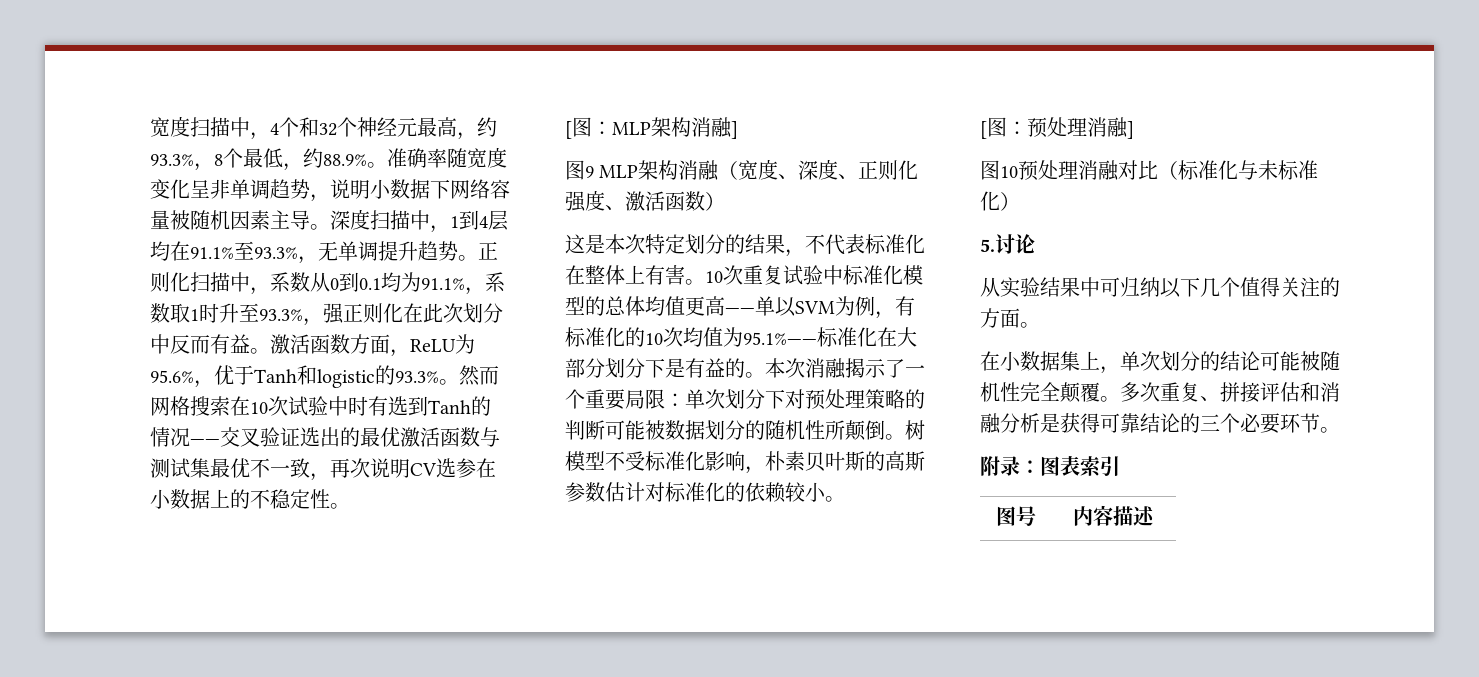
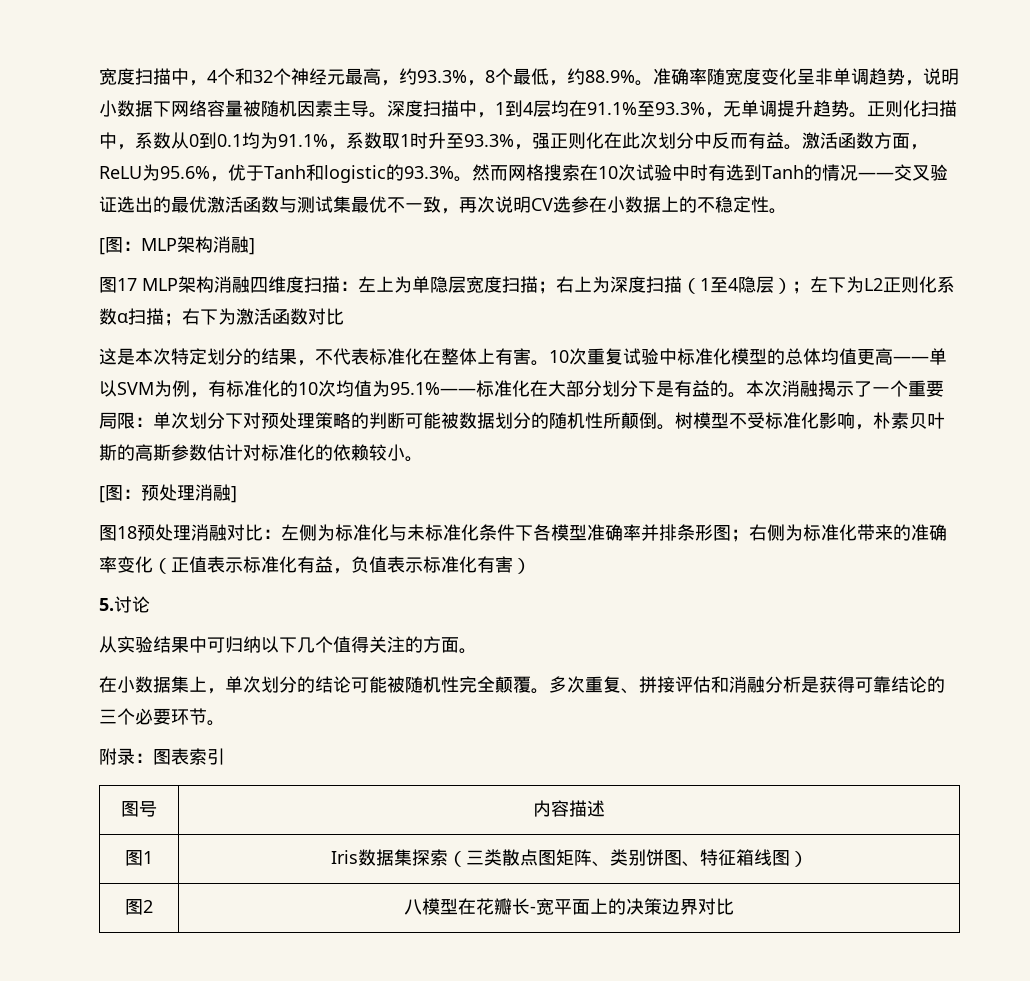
[585,159,919,181] [565,190,725,212] 9 MLP架构消融（宽度、深度、正则化强度、激活函数） -> [117,276,955,294] [99,308,344,326] 17 MLP架构消融四维度扫描：左上为单隐层宽度扫描；右上为深度扫描（1至4隐层）；左下为L2正则化系数α扫描；右下为激活函数对比
[1000,166,1018,178] 10 -> [117,526,137,539] 18
[1158,161,1178,180] （ -> [263,524,335,541] ：左侧为
(1000, 201) none -> [479,524,947,542] [99,556,513,574] 条件下各模型准确率并排条形图；右侧为标准化带来的准确率变化（正值表示标准化有益，负值表示标准化有害
(1155, 516) none -> [125,850,153,866] [330,849,808,867] [125,899,153,915] [404,898,734,915] // 图1 | Iris数据集探索（三类散点图矩阵、类别饼图、特征箱线图） // 图2 | 八模型在花瓣长-宽平面上的决策边界对比

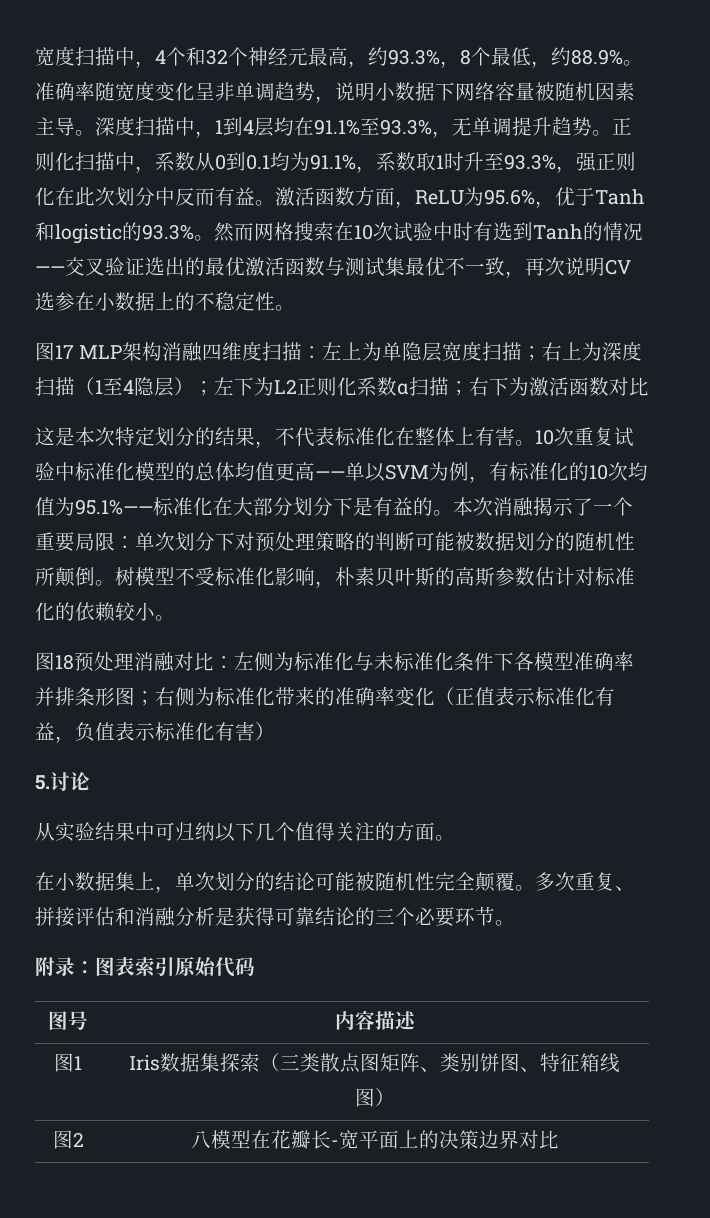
[99,236,255,255] // [图：MLP架构消融] -> (295, 308) none
[99,484,237,503] // [图：预处理消融] -> (175, 618) none
(225, 756) none -> [175,957,255,977] 原始代码

